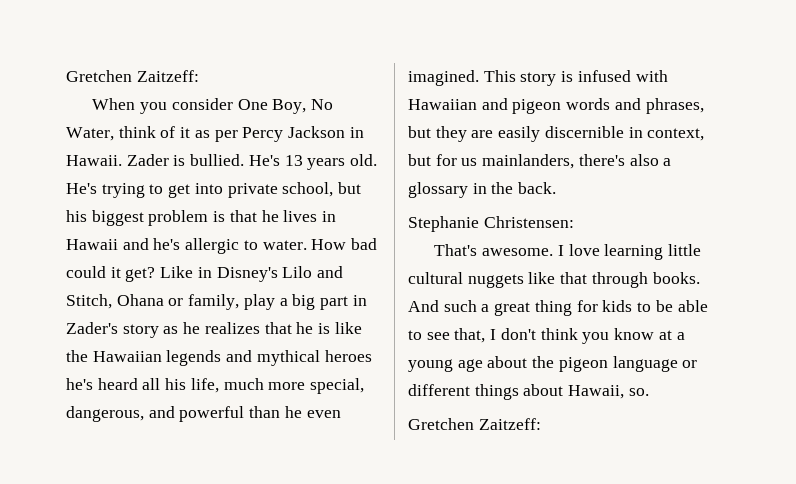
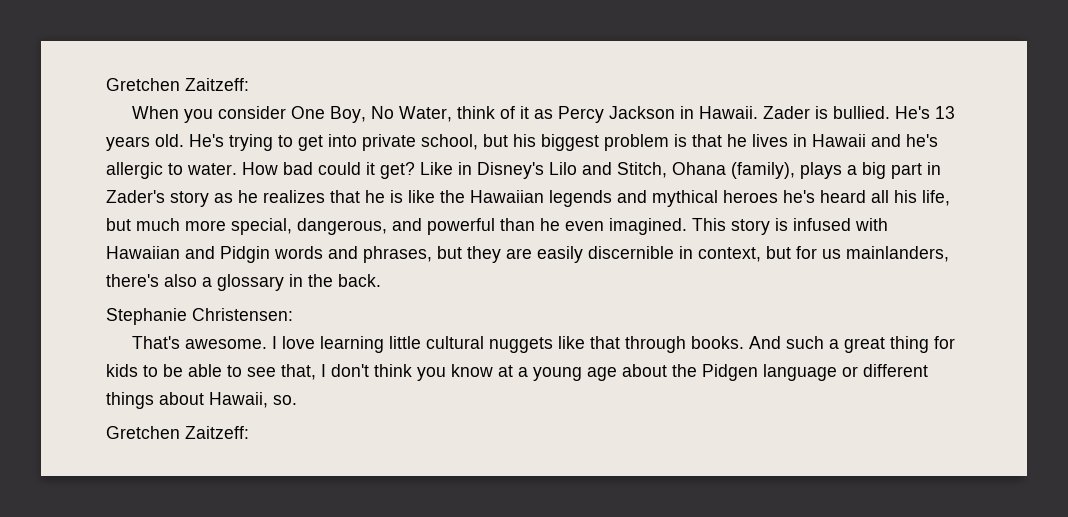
[214,130,238,142] per -> (553, 114) none
[168,294,275,310] or family, play -> [731,162,842,179] (family), plays
(219, 385) none -> [106,218,131,231] but
[512,99,562,114] pigeon -> [220,246,270,263] Pidgin
[558,357,608,372] pigeon -> [702,364,758,381] Pidgen

